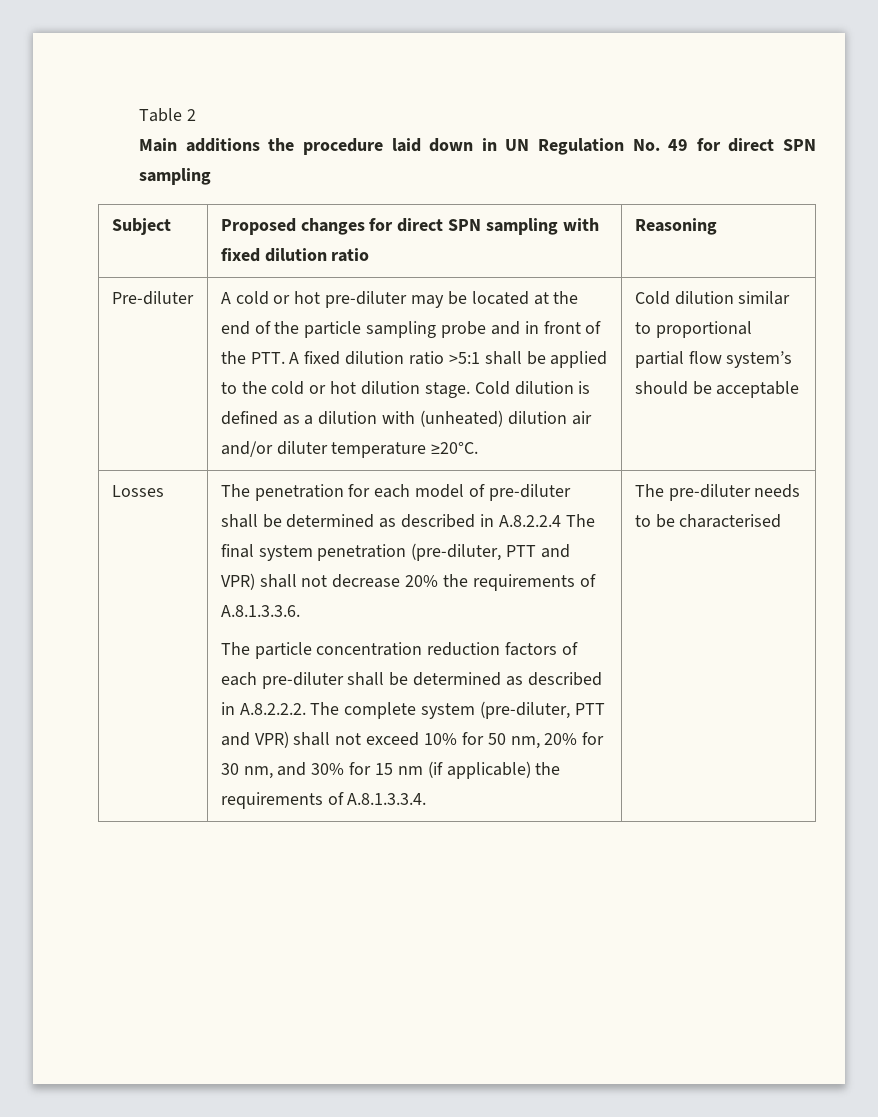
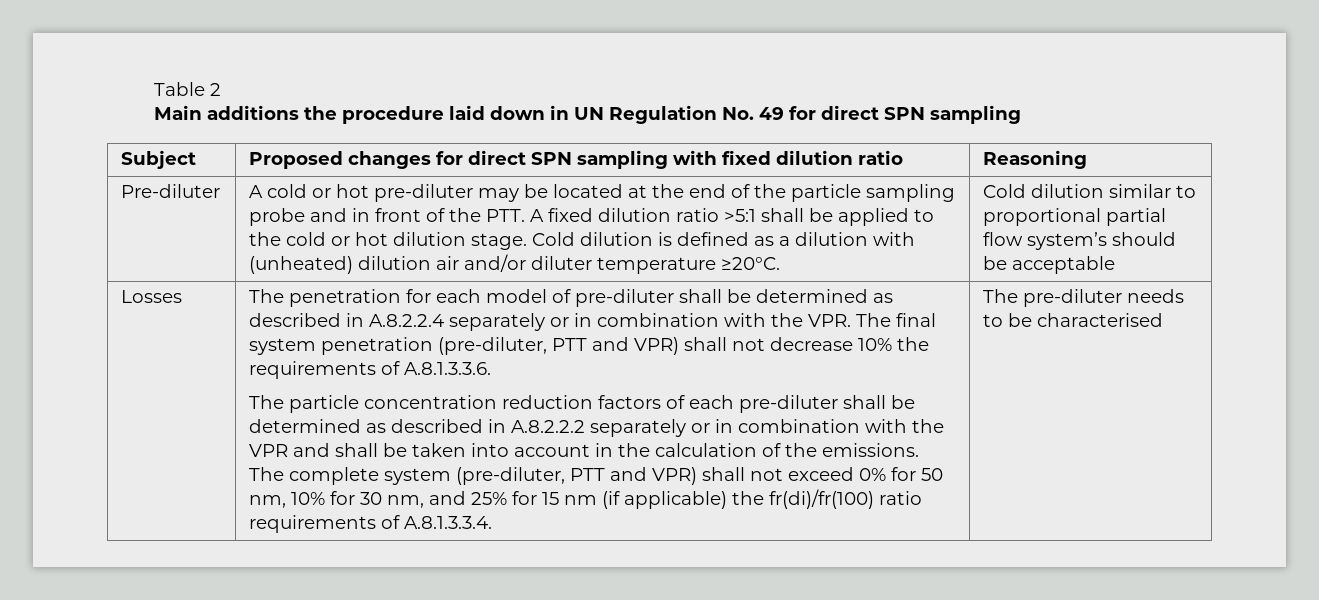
(561, 521) none -> [449,313,852,331] separately or in combination with the VPR.
[405,575,439,587] 20% -> [858,338,893,351] 10%
[239,703,306,715] A.8.2.2.2. -> [511,419,945,437] [249,443,920,457] A.8.2.2.2 separately or in combination with the VPR and shall be taken into account in the calculation of the emissions.
[424,733,458,745] 10% -> [859,468,887,481] 0%
[544,733,578,745] 20% -> [291,492,326,505] 10%
[311,763,345,775] 30% -> [471,492,508,505] 25%
(561, 768) none -> [769,489,923,509] fr(di)/fr(100) ratio

